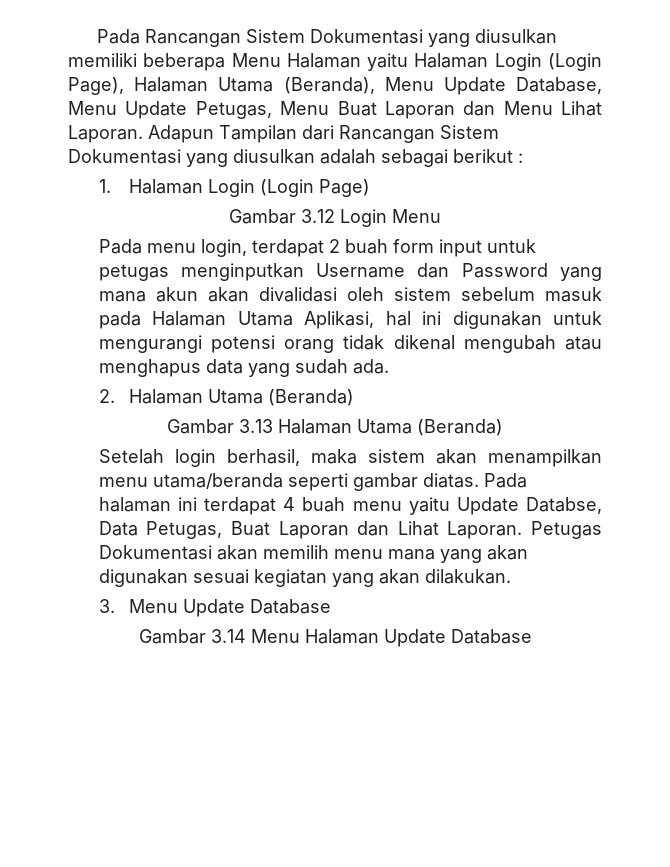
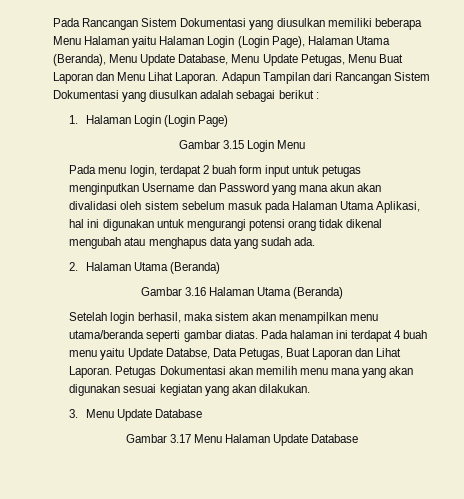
[301,209,335,223] 3.12 -> [222,140,244,149] 3.15
[239,419,273,433] 3.13 -> [184,287,206,296] 3.16
[210,629,246,643] 3.14 -> [169,434,191,443] 3.17

